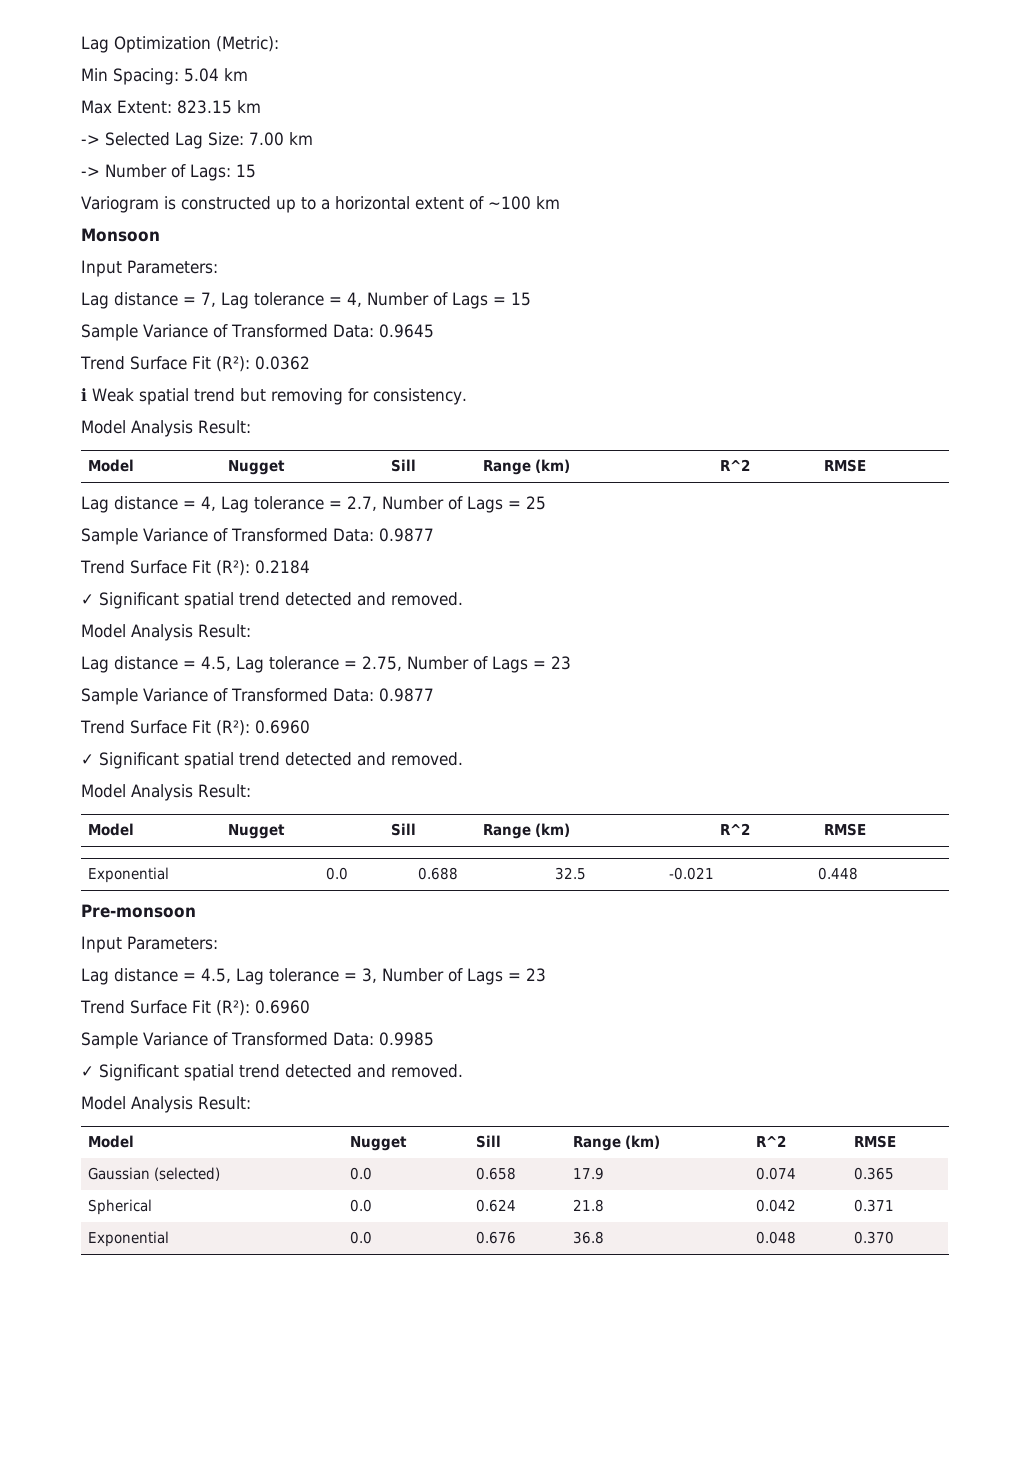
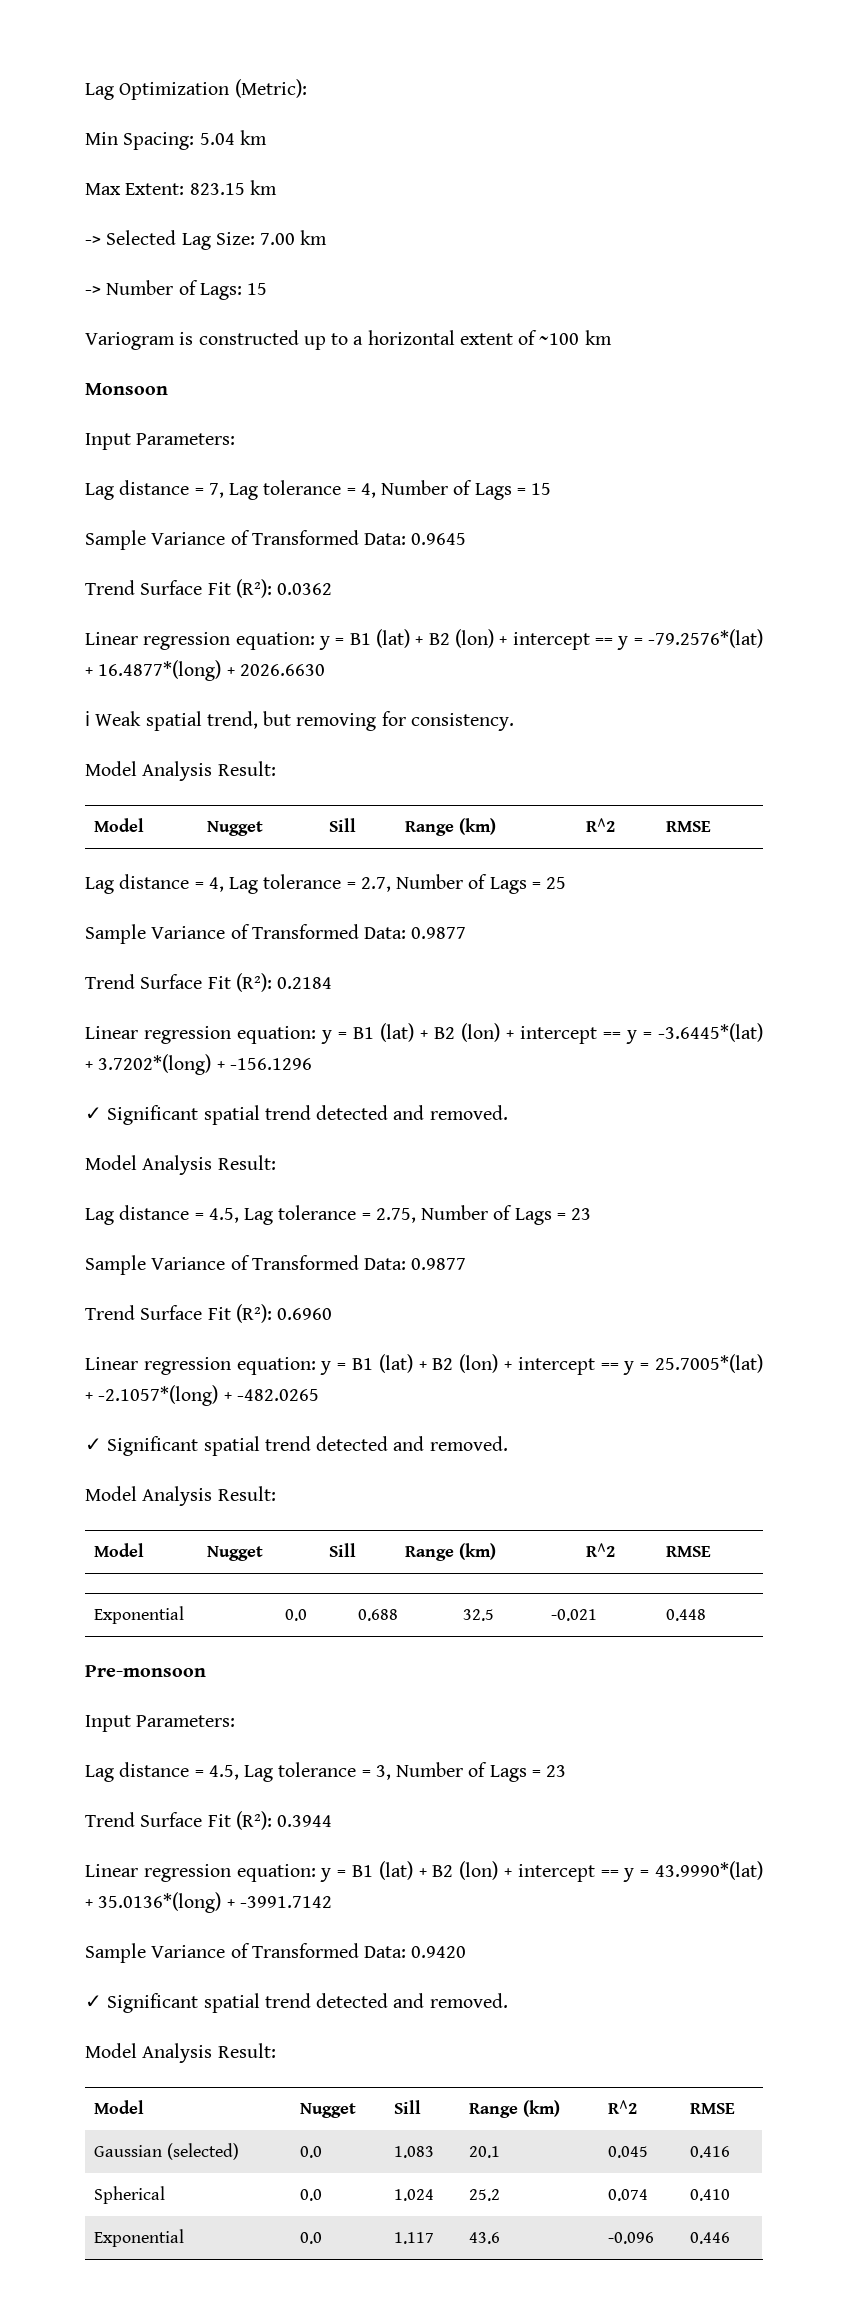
(310, 363) none -> [85,629,763,650] [85,660,325,681] // Linear regression equation: y = B1 (lat) + B2 (lon) + intercept == y = -79.2576*(lat) + 16.4877*(long) + 2026.6630
[193,388,235,402] trend -> [206,711,258,729] trend,
(310, 567) none -> [85,1023,763,1044] [85,1054,312,1075] // Linear regression equation: y = B1 (lat) + B2 (lon) + intercept == y = -3.6445*(lat) + 3.7202*(long) + -156.1296
(310, 727) none -> [85,1354,763,1375] [85,1385,319,1406] // Linear regression equation: y = B1 (lat) + B2 (lon) + intercept == y = 25.7005*(lat) + -2.1057*(long) + -482.0265
[254,1000,310,1014] [81,1032,434,1049] 0.6960 // Sample Variance of Transformed Data: 0.9985 -> [277,1815,333,1827] [85,1861,763,1882] [85,1892,332,1913] [85,1943,467,1963] 0.3944 // Linear regression equation: y = B1 (lat) + B2 (lon) + intercept == y = 43.9990*(lat) + 35.0136*(long) + -3991.7142 // Sample Variance of Transformed Data: 0.9420
[475,1167,516,1180] [572,1167,604,1180] [755,1167,796,1180] [853,1167,894,1180] [87,1199,152,1215] [349,1199,372,1212] [475,1199,516,1212] [572,1199,604,1212] [755,1199,796,1212] [853,1199,894,1212] [87,1231,169,1247] [349,1231,372,1244] [475,1231,516,1244] [572,1231,604,1244] [755,1231,796,1244] [853,1231,894,1244] 0.658 | 17.9 | 0.074 | 0.365 // Spherical | 0.0 | 0.624 | 21.8 | 0.042 | 0.371 // Exponential | 0.0 | 0.676 | 36.8 | 0.048 | 0.370 -> [394,2146,435,2158] [469,2146,501,2158] [608,2146,649,2158] [690,2146,731,2158] [94,2186,166,2204] [300,2189,323,2201] [394,2189,435,2201] [469,2189,501,2201] [608,2189,649,2201] [690,2189,731,2201] [94,2229,185,2247] [300,2232,323,2244] [394,2232,435,2244] [469,2232,501,2244] [608,2232,655,2244] [690,2232,731,2244] 1.083 | 20.1 | 0.045 | 0.416 // Spherical | 0.0 | 1.024 | 25.2 | 0.074 | 0.410 // Exponential | 0.0 | 1.117 | 43.6 | -0.096 | 0.446

